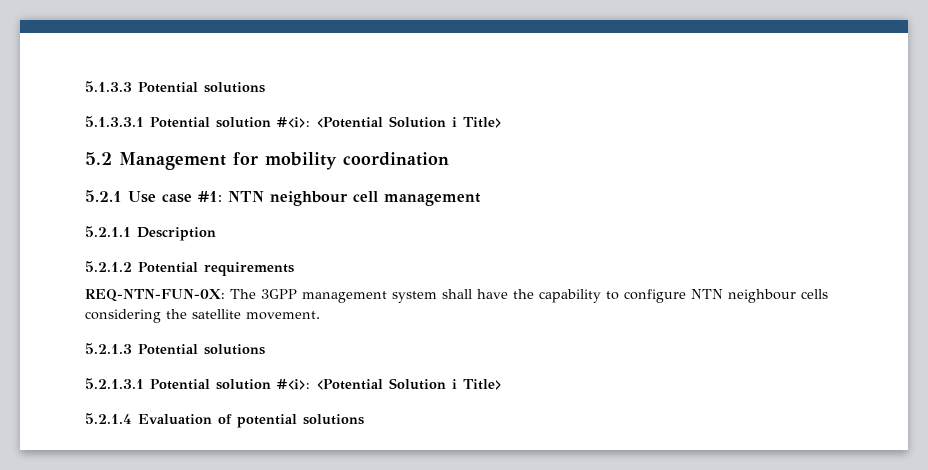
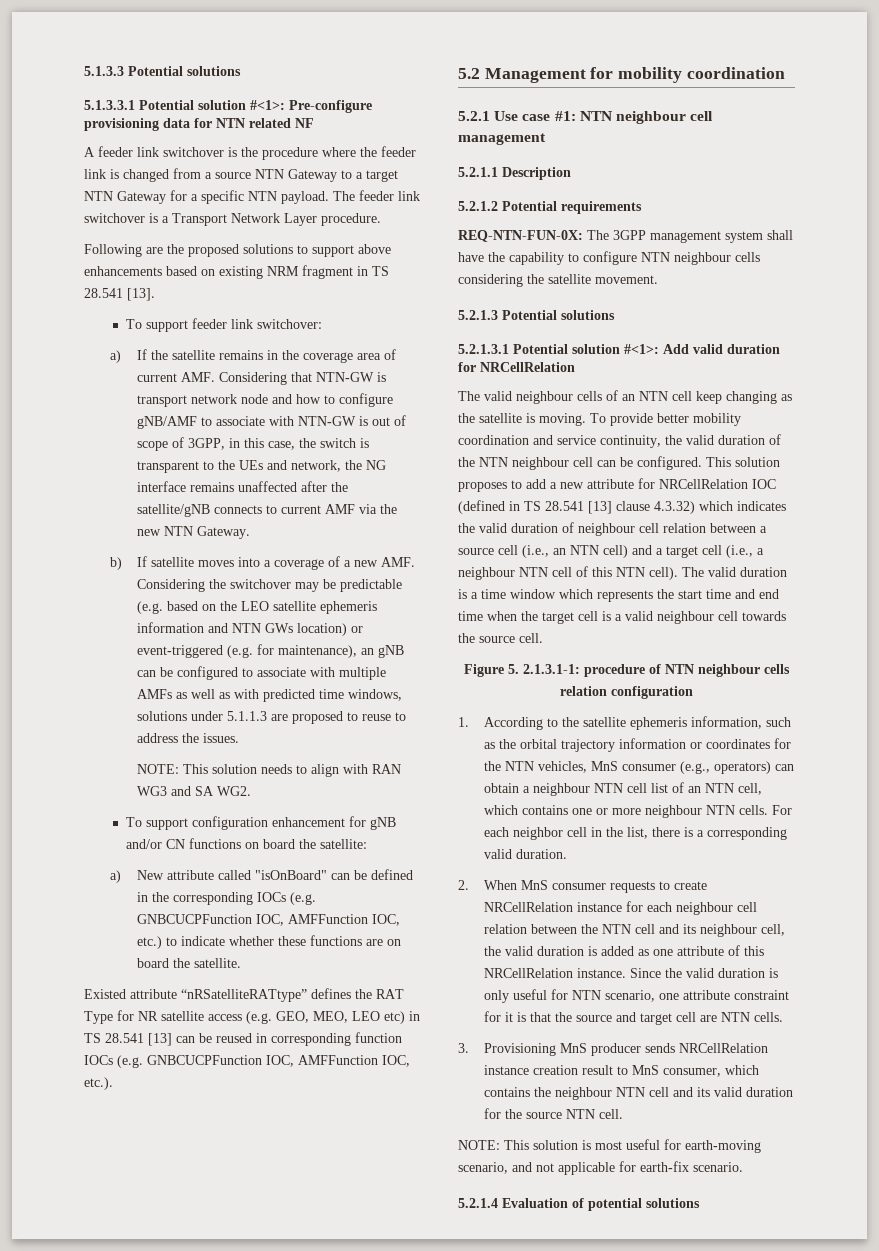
[277,116,502,128] #<i>: <Potential Solution i Title> -> [250,100,372,113] [84,118,314,131] [84,146,416,160] [84,168,398,182] [84,190,420,204] [84,213,381,226] [84,244,391,257] [84,265,389,279] [84,288,155,301] [125,318,322,332] [110,349,396,363] [136,372,386,385] [136,393,393,407] [136,415,406,429] [136,437,369,451] [136,460,386,473] [136,481,348,492] [136,504,397,517] [136,526,250,539] [110,556,415,570] [136,579,402,592] [136,601,377,614] [136,622,363,636] [136,644,404,658] [136,666,386,680] [136,689,402,702] [136,711,406,724] [136,733,239,743] [136,764,401,777] [136,786,251,796] [125,816,396,830] [125,838,367,849] [110,869,413,883] [136,892,316,905] [136,914,400,926] [136,935,401,949] [136,958,241,968] [84,988,404,1002] [84,1010,420,1024] [84,1032,402,1046] [84,1055,410,1068] [84,1077,113,1090] #<1>: Pre-configure provisioning data for NTN related NF // A feeder link switchover is the procedure where the feeder link is changed from a source NTN Gateway to a target NTN Gateway for a specific NTN payload. The feeder link switchover is a Transport Network Layer procedure. // Following are the proposed solutions to support above enhancements based on existing NRM fragment in TS 28.541 [13]. // To support feeder link switchover: // a) If the satellite remains in the coverage area of current AMF. Considering that NTN-GW is transport network node and how to configure gNB/AMF to associate with NTN-GW is out of scope of 3GPP, in this case, the switch is transparent to the UEs and network, the NG interface remains unaffected after the satellite/gNB connects to current AMF via the new NTN Gateway. // b) If satellite moves into a coverage of a new AMF. Considering the switchover may be predictable (e.g. based on the LEO satellite ephemeris information and NTN GWs location) or event-triggered (e.g. for maintenance), an gNB can be configured to associate with multiple AMFs as well as with predicted time windows, solutions under 5.1.1.3 are proposed to reuse to address the issues. // NOTE: This solution needs to align with RAN WG3 and SA WG2. // To support configuration enhancement for gNB and/or CN functions on board the satellite: // a) New attribute called "isOnBoard" can be defined in the corresponding IOCs (e.g. GNBCUCPFunction IOC, AMFFunction IOC, etc.) to indicate whether these functions are on board the satellite. // Existed attribute “nRSatelliteRATtype” defines the RAT Type for NR satellite access (e.g. GEO, MEO, LEO etc) in TS 28.541 [13] can be reused in corresponding function IOCs (e.g. GNBCUCPFunction IOC, AMFFunction IOC, etc.).
[277,378,502,390] #<i>: <Potential Solution i Title> -> [624,344,780,354] [458,362,575,372] [458,390,792,404] [458,413,741,426] [458,434,781,448] [458,456,780,470] [458,478,776,492] [458,500,786,514] [458,522,767,536] [458,545,764,558] [458,566,787,580] [458,589,779,602] [458,611,786,624] [458,633,543,643] [464,664,790,677] [560,686,693,699] [458,716,792,730] [484,738,792,752] [484,761,795,774] [484,782,763,796] [484,805,793,818] [484,827,788,840] [484,849,568,859] [458,880,708,893] [484,901,758,915] [484,924,786,937] [484,945,765,956] [484,968,779,978] [484,989,790,1003] [484,1011,784,1025] [458,1043,769,1056] [484,1065,760,1077] [484,1087,794,1100] [484,1108,624,1119] [458,1139,761,1153] [458,1161,743,1175] #<1>: Add valid duration for NRCellRelation // The valid neighbour cells of an NTN cell keep changing as the satellite is moving. To provide better mobility coordination and service continuity, the valid duration of the NTN neighbour cell can be configured. This solution proposes to add a new attribute for NRCellRelation IOC (defined in TS 28.541 [13] clause 4.3.32) which indicates the valid duration of neighbour cell relation between a source cell (i.e., an NTN cell) and a target cell (i.e., a neighbour NTN cell of this NTN cell). The valid duration is a time window which represents the start time and end time when the target cell is a valid neighbour cell towards the source cell. // Figure 5. 2.1.3.1-1: procedure of NTN neighbour cells relation configuration // 1. According to the satellite ephemeris information, such as the orbital trajectory information or coordinates for the NTN vehicles, MnS consumer (e.g., operators) can obtain a neighbour NTN cell list of an NTN cell, which contains one or more neighbour NTN cells. For each neighbor cell in the list, there is a corresponding valid duration. // 2. When MnS consumer requests to create NRCellRelation instance for each neighbour cell relation between the NTN cell and its neighbour cell, the valid duration is added as one attribute of this NRCellRelation instance. Since the valid duration is only useful for NTN scenario, one attribute constraint for it is that the source and target cell are NTN cells. // 3. Provisioning MnS producer sends NRCellRelation instance creation result to MnS consumer, which contains the neighbour NTN cell and its valid duration for the source NTN cell. // NOTE: This solution is most useful for earth-moving scenario, and not applicable for earth-fix scenario.

